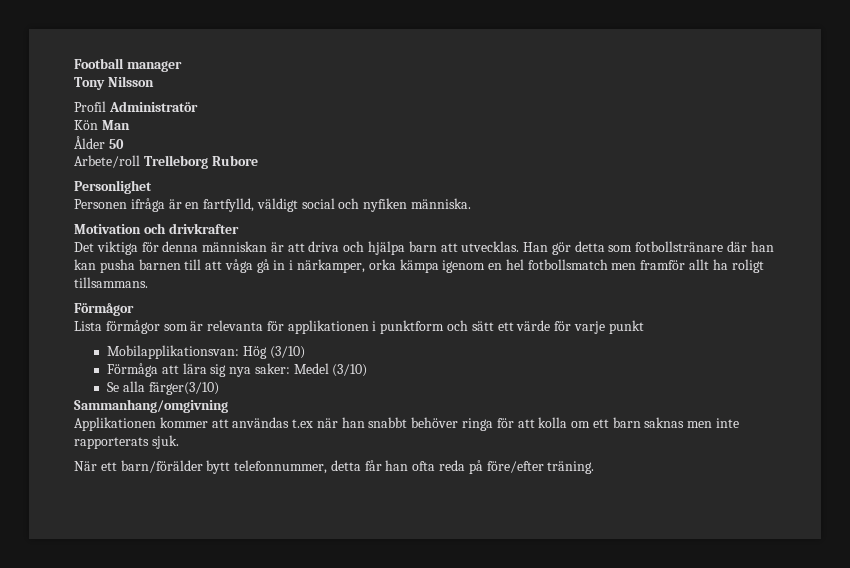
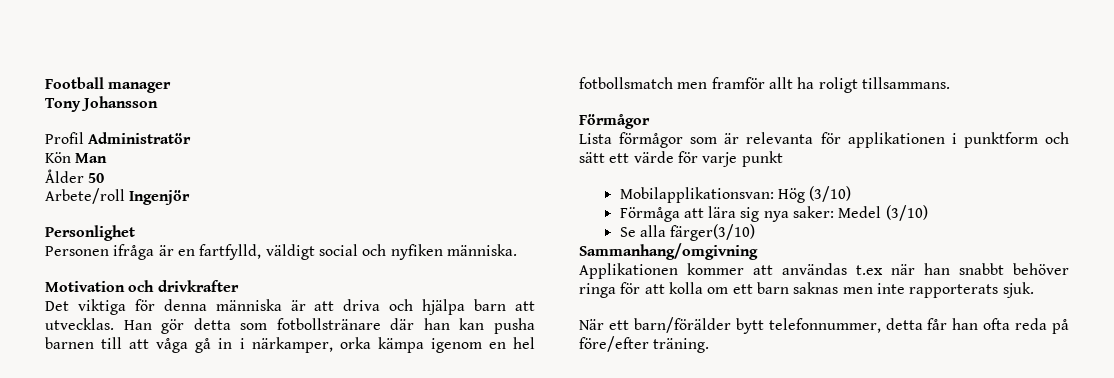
[107,76,154,87] Nilsson -> [81,96,159,111] Johansson
[143,155,258,169] Trelleborg Rubore -> [129,190,191,205] Ingenjör
[202,241,268,252] människan -> [215,299,282,311] människa

